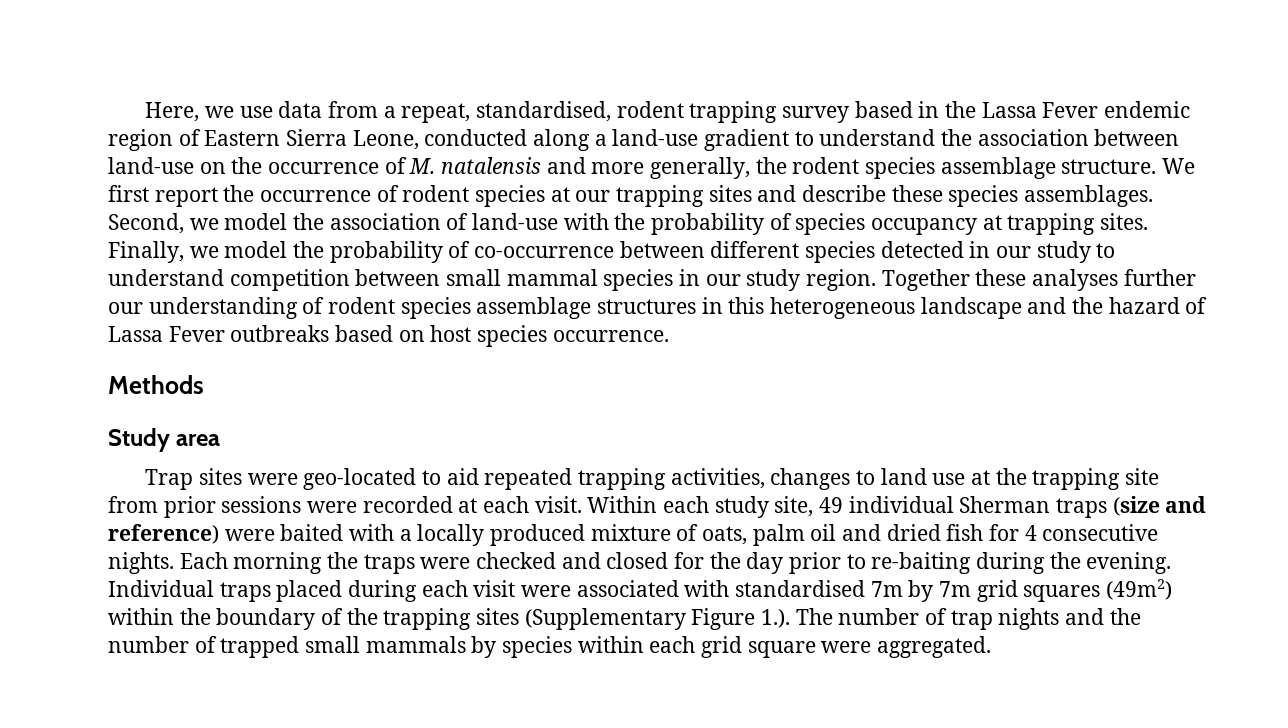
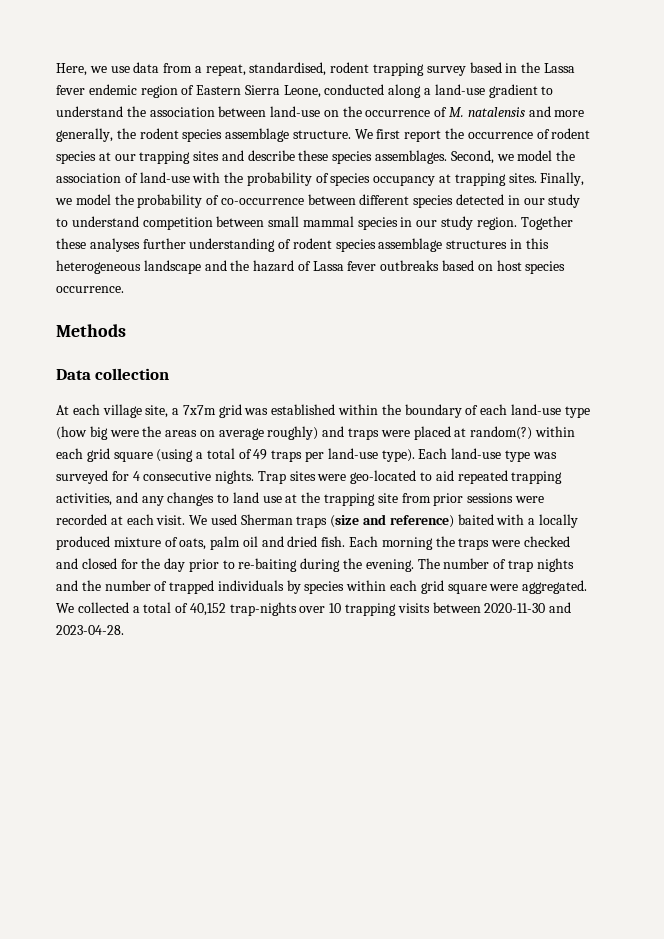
[1042,102,1099,118] Fever -> [56,85,85,95] fever
[108,302,143,314] our -> (186, 243) none
[168,326,225,342] Fever -> [347,261,377,271] fever
[108,428,221,452] Study area // -> [56,368,170,380] [56,404,590,418] [56,426,575,440] [56,448,557,462] [56,470,255,484] Data collection // At each village site, a 7x7m grid was established within the boundary of each land-use type (how big were the areas on average roughly) and traps were placed at random(?) within each grid square (using a total of 49 traps per land-use type). Each land-use type was surveyed for 4 consecutive nights.
(765, 478) none -> [115,492,164,506] and any
[587,496,954,518] Within each study site, 49 individual -> [189,514,237,525] We used
[224,529,275,541] were -> (454, 521) none
[946,524,1159,541] [108,552,174,574] fish for 4 consecutive nights. -> [321,536,346,547] fish.
[108,579,1173,602] [108,608,791,630] Individual traps placed during each visit were associated with standardised 7m by 7m grid squares (49m2) within the boundary of the trapping sites (Supplementary Figure 1.). -> (414, 565) none
[305,636,466,653] small mammals -> [217,580,284,591] individuals
(992, 647) none -> [56,602,572,616] [56,625,124,635] We collected a total of 40,152 trap-nights over 10 trapping visits between 2020-11-30 and 2023-04-28.

